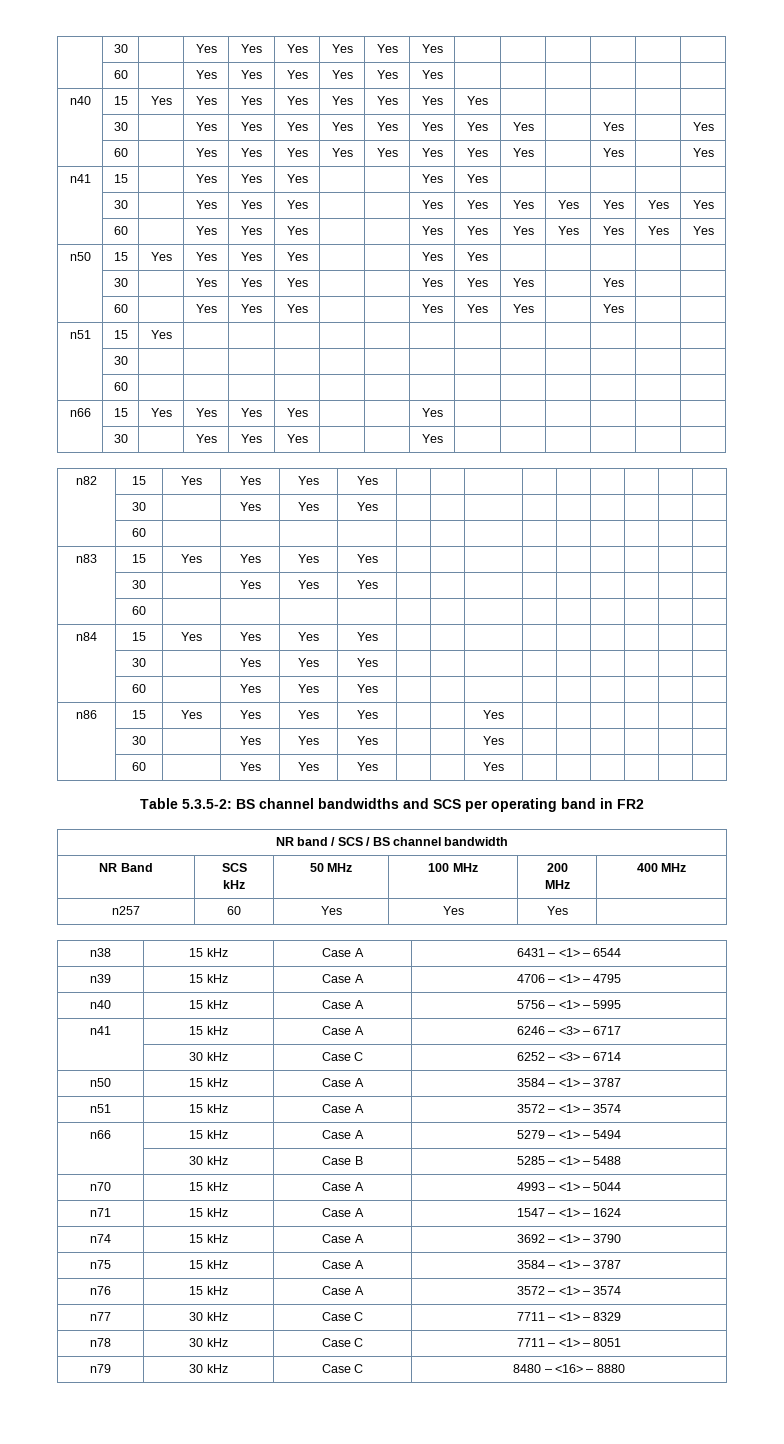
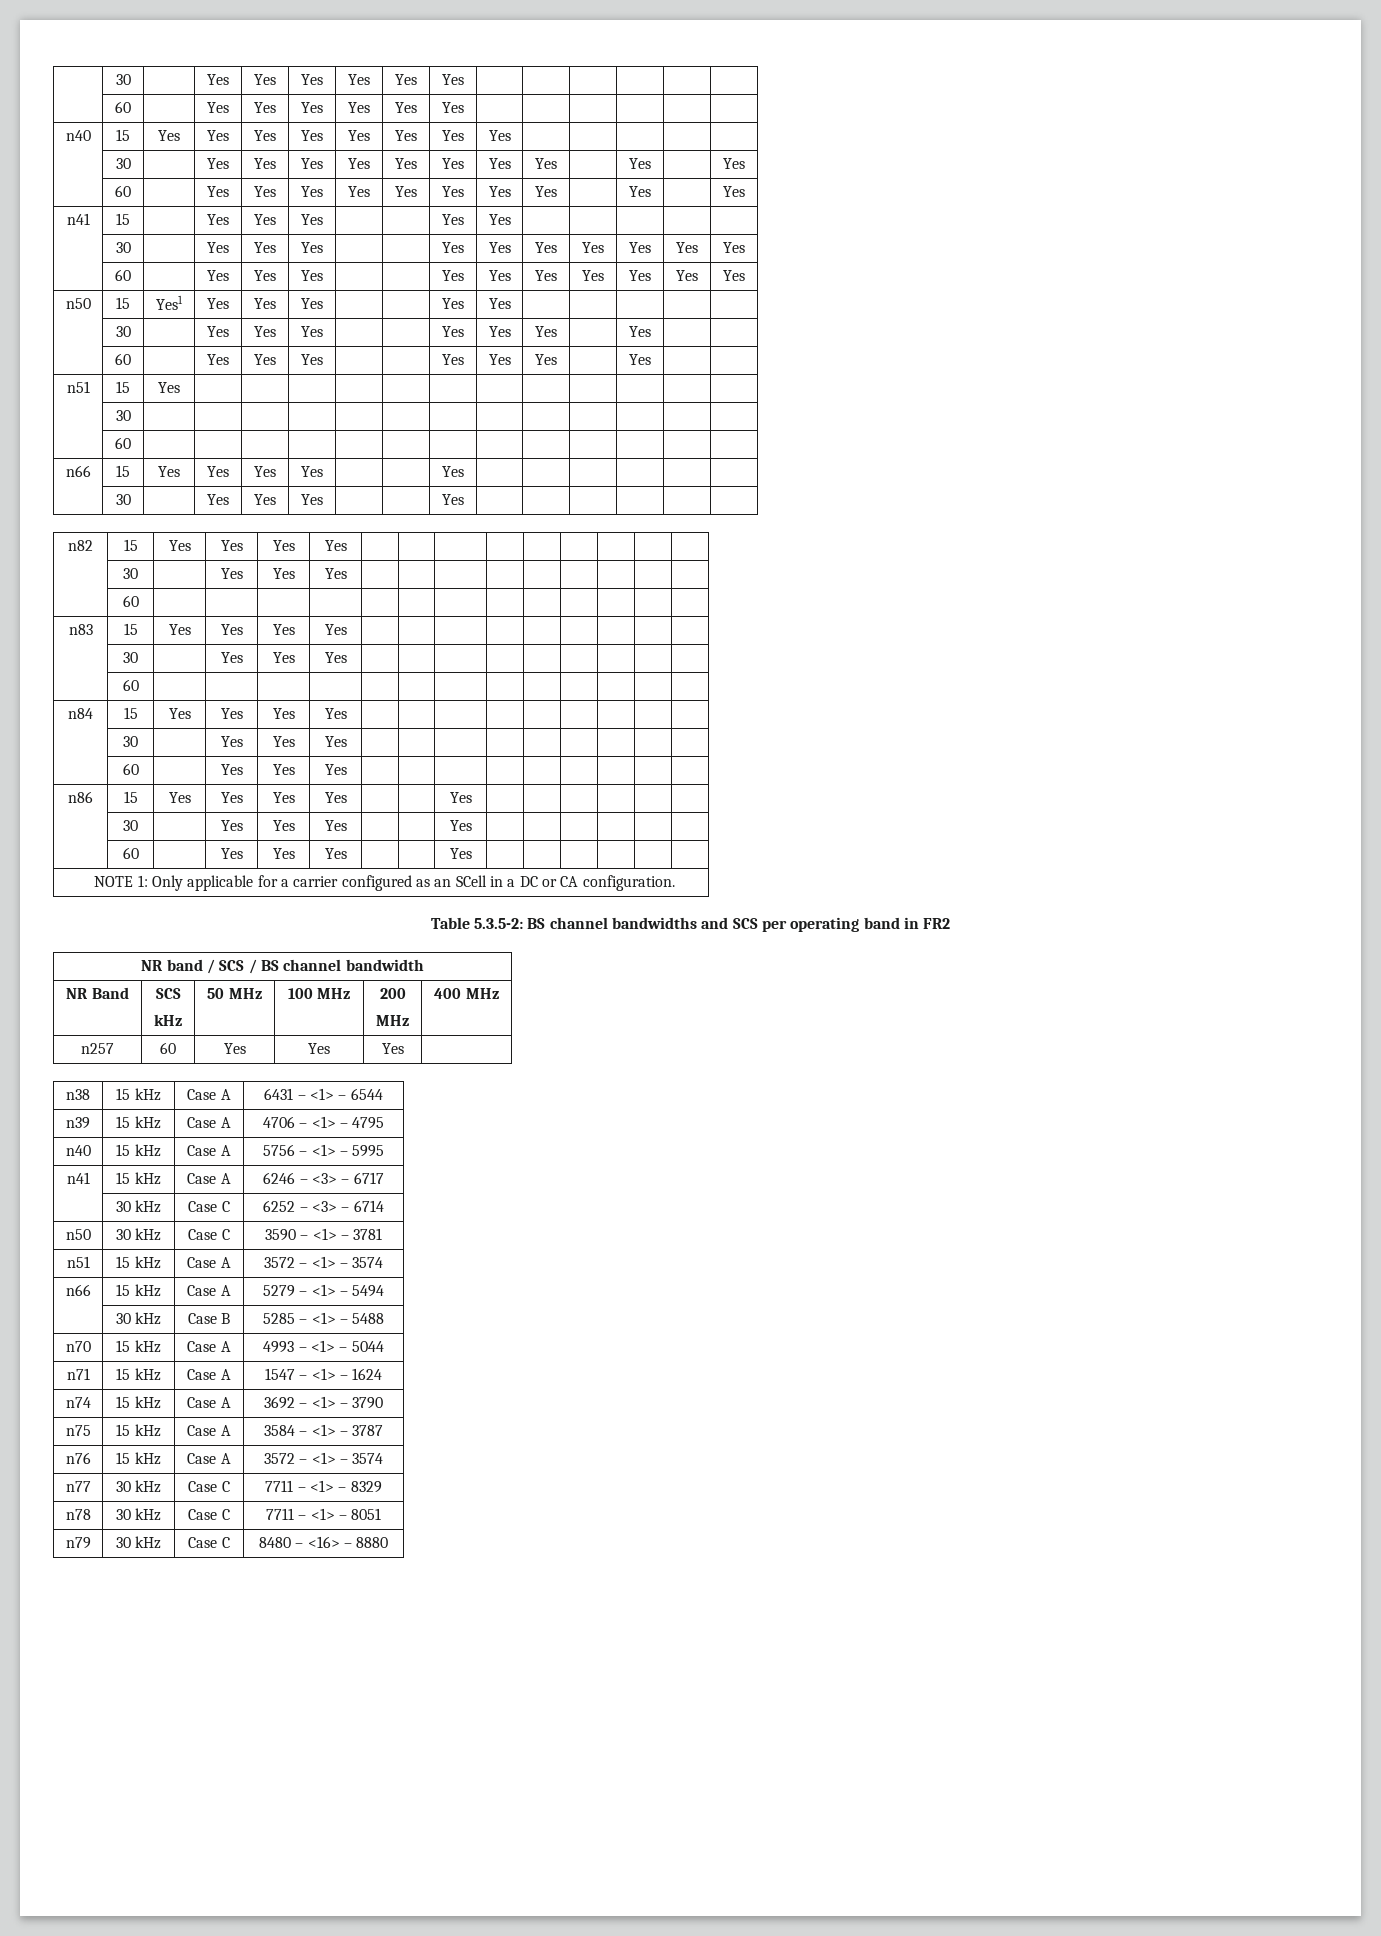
[150,252,172,261] Yes -> [156,295,183,310] Yes1
(504, 766) none -> [94,875,675,891] // NOTE 1: Only applicable for a carrier configured as an SCell in a DC or CA configuration.
[189,1078,228,1087] [322,1078,364,1087] [516,1078,622,1087] 15 kHz | Case A | 3584 – <1> – 3787 -> [115,1228,162,1241] [188,1229,230,1240] [264,1228,383,1241] 30 kHz | Case C | 3590 – <1> – 3781

